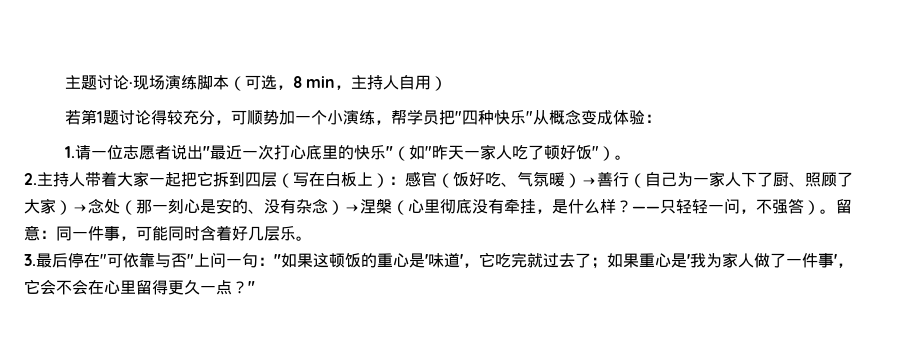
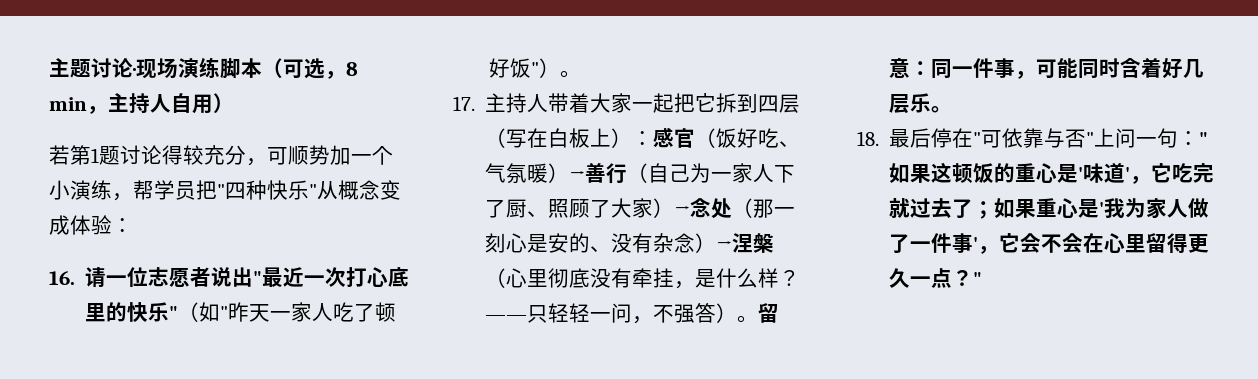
[64,146,75,158] 1. -> [49,271,75,285] 16.
[24,173,37,185] 2. -> [453,96,475,111] 17.
[24,254,36,266] 3. -> [857,131,879,146] 18.

